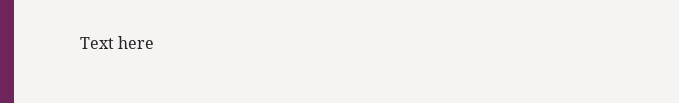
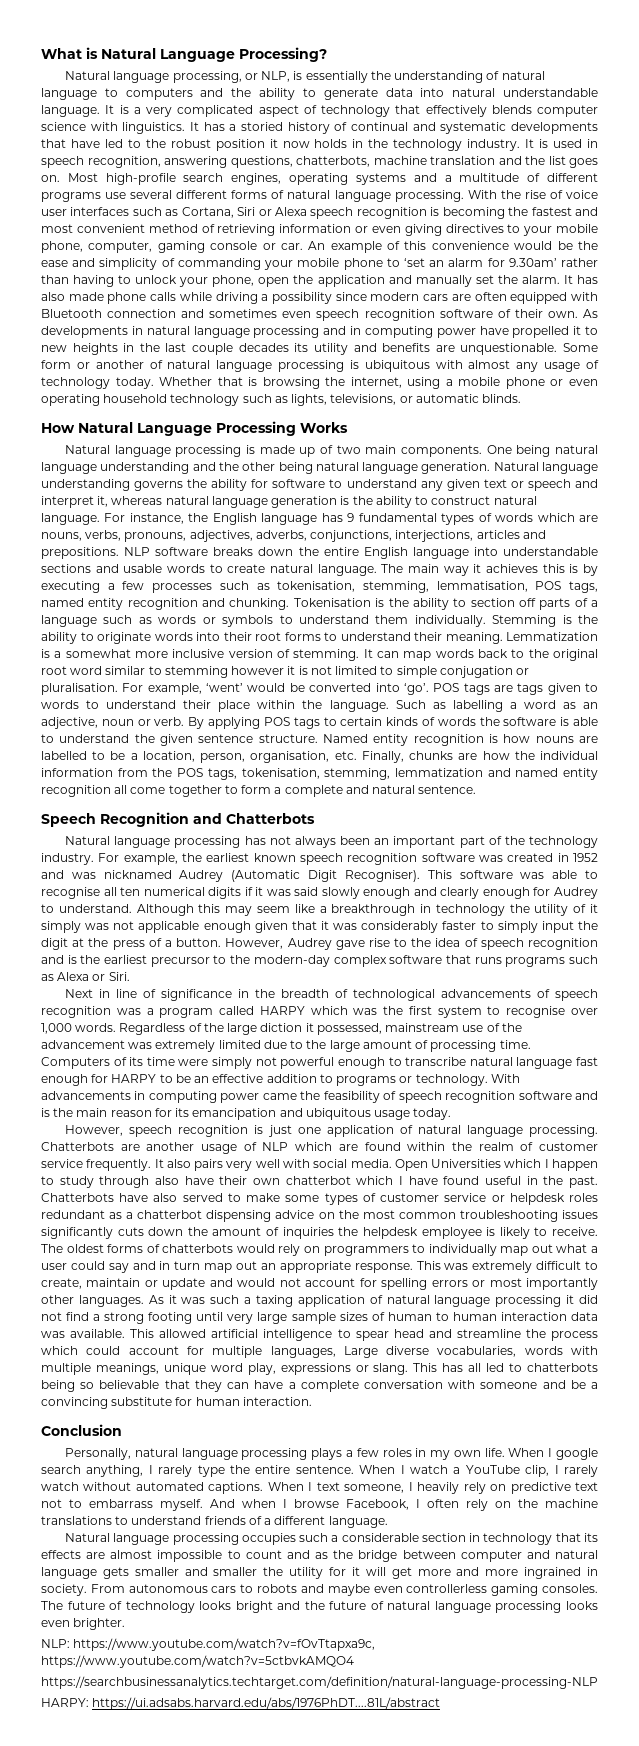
[80,36,155,49] Text here -> [41,47,327,62] [65,71,545,83] [41,88,598,100] [41,105,598,117] [41,122,598,134] [41,139,598,151] [41,156,598,168] [41,173,598,185] [41,190,599,202] [41,207,599,219] [41,224,598,236] [41,241,598,253] [41,258,598,270] [41,275,598,287] [41,292,598,304] [41,309,598,321] [41,326,598,338] [41,343,599,355] [41,360,599,372] [41,377,599,389] [41,394,522,406] [41,421,348,436] [65,445,598,457] [41,462,599,474] [41,479,599,491] [41,496,537,508] [41,513,598,525] [41,530,546,542] [41,547,599,559] [41,564,598,576] [41,581,598,593] [41,598,598,610] [41,615,598,627] [41,632,598,644] [41,649,598,661] [41,666,530,678] [41,683,598,695] [41,700,598,712] [41,717,598,729] [41,734,598,746] [41,751,598,763] [41,768,598,780] [41,785,477,797] [41,812,315,827] [65,836,598,848] [41,853,598,865] [41,870,598,882] [41,887,599,899] [41,904,598,916] [41,921,599,933] [41,938,598,950] [41,955,598,967] [41,972,130,981] [65,989,598,1001] [41,1006,598,1018] [41,1023,522,1035] [41,1040,531,1052] [41,1057,599,1069] [41,1074,520,1086] [41,1091,598,1103] [41,1108,452,1120] [65,1125,598,1137] [41,1142,598,1154] [41,1159,598,1171] [41,1176,599,1188] [41,1193,598,1205] [41,1210,598,1222] [41,1227,599,1239] [41,1244,598,1256] [41,1261,599,1273] [41,1278,598,1290] [41,1295,598,1307] [41,1312,598,1324] [41,1329,598,1341] [41,1346,598,1358] [41,1363,598,1375] [41,1380,598,1392] [41,1397,312,1409] [41,1424,122,1436] [65,1448,599,1460] [41,1465,598,1477] [41,1482,598,1494] [41,1499,598,1511] [41,1516,388,1528] [65,1533,598,1545] [41,1550,598,1562] [41,1567,599,1579] [41,1584,598,1596] [41,1601,599,1613] [41,1618,126,1630] [41,1638,376,1651] [41,1655,354,1668] [41,1676,598,1689] [41,1697,441,1710] What is Natural Language Processing? // Natural language processing, or NLP, is essentially the understanding of natural language to computers and the ability to generate data into natural understandable language. It is a very complicated aspect of technology that effectively blends computer science with linguistics. It has a storied history of continual and systematic developments that have led to the robust position it now holds in the technology industry. It is used in speech recognition, answering questions, chatterbots, machine translation and the list goes on. Most high-profile search engines, operating systems and a multitude of different programs use several different forms of natural language processing. With the rise of voice user interfaces such as Cortana, Siri or Alexa speech recognition is becoming the fastest and most convenient method of retrieving information or even giving directives to your mobile phone, computer, gaming console or car. An example of this convenience would be the ease and simplicity of commanding your mobile phone to ‘set an alarm for 9.30am’ rather than having to unlock your phone, open the application and manually set the alarm. It has also made phone calls while driving a possibility since modern cars are often equipped with Bluetooth connection and sometimes even speech recognition software of their own. As developments in natural language processing and in computing power have propelled it to new heights in the last couple decades its utility and benefits are unquestionable. Some form or another of natural language processing is ubiquitous with almost any usage of technology today. Whether that is browsing the internet, using a mobile phone or even operating household technology such as lights, televisions, or automatic blinds. // How Natural Language Processing Works // Natural language processing is made up of two main components. One being natural language understanding and the other being natural language generation. Natural language understanding governs the ability for software to understand any given text or speech and interpret it, whereas natural language generation is the ability to construct natural language. For instance, the English language has 9 fundamental types of words which are nouns, verbs, pronouns, adjectives, adverbs, conjunctions, interjections, articles and prepositions. NLP software breaks down the entire English language into understandable sections and usable words to create natural language. The main way it achieves this is by executing a few processes such as tokenisation, stemming, lemmatisation, POS tags, named entity recognition and chunking. Tokenisation is the ability to section off parts of a language such as words or symbols to understand them individually. Stemming is the ability to originate words into their root forms to understand their meaning. Lemmatization is a somewhat more inclusive version of stemming. It can map words back to the original root word similar to stemming however it is not limited to simple conjugation or pluralisation. For example, ‘went’ would be converted into ‘go’. POS tags are tags given to words to understand their place within the language. Such as labelling a word as an adjective, noun or verb. By applying POS tags to certain kinds of words the software is able to understand the given sentence structure. Named entity recognition is how nouns are labelled to be a location, person, organisation, etc. Finally, chunks are how the individual information from the POS tags, tokenisation, stemming, lemmatization and named entity recognition all come together to form a complete and natural sentence. // Speech Recognition and Chatterbots // Natural language processing has not always been an important part of the technology industry. For example, the earliest known speech recognition software was created in 1952 and was nicknamed Audrey (Automatic Digit Recogniser). This software was able to recognise all ten numerical digits if it was said slowly enough and clearly enough for Audrey to understand. Although this may seem like a breakthrough in technology the utility of it simply was not applicable enough given that it was considerably faster to simply input the digit at the press of a button. However, Audrey gave rise to the idea of speech recognition and is the earliest precursor to the modern-day complex software that runs programs such as Alexa or Siri. // Next in line of significance in the breadth of technological advancements of speech recognition was a program called HARPY which was the first system to recognise over 1,000 words. Regardless of the large diction it possessed, mainstream use of the advancement was extremely limited due to the large amount of processing time. Computers of its time were simply not powerful enough to transcribe natural language fast enough for HARPY to be an effective addition to programs or technology. With advancements in computing power came the feasibility of speech recognition software and is the main reason for its emancipation and ubiquitous usage today. // However, speech recognition is just one application of natural language processing. Chatterbots are another usage of NLP which are found within the realm of customer service frequently. It also pairs very well with social media. Open Universities which I happen to study through also have their own chatterbot which I have found useful in the past. Chatterbots have also served to make some types of customer service or helpdesk roles redundant as a chatterbot dispensing advice on the most common troubleshooting issues significantly cuts down the amount of inquiries the helpdesk employee is likely to receive. The oldest forms of chatterbots would rely on programmers to individually map out what a user could say and in turn map out an appropriate response. This was extremely difficult to create, maintain or update and would not account for spelling errors or most importantly other languages. As it was such a taxing application of natural language processing it did not find a strong footing until very large sample sizes of human to human interaction data was available. This allowed artificial intelligence to spear head and streamline the process which could account for multiple languages, Large diverse vocabularies, words with multiple meanings, unique word play, expressions or slang. This has all led to chatterbots being so believable that they can have a complete conversation with someone and be a convincing substitute for human interaction. // Conclusion // Personally, natural language processing plays a few roles in my own life. When I google search anything, I rarely type the entire sentence. When I watch a YouTube clip, I rarely watch without automated captions. When I text someone, I heavily rely on predictive text not to embarrass myself. And when I browse Facebook, I often rely on the machine translations to understand friends of a different language. // Natural language processing occupies such a considerable section in technology that its effects are almost impossible to count and as the bridge between computer and natural language gets smaller and smaller the utility for it will get more and more ingrained in society. From autonomous cars to robots and maybe even controllerless gaming consoles. The future of technology looks bright and the future of natural language processing looks even brighter. // NLP: https://www.youtube.com/watch?v=fOvTtapxa9c, https://www.youtube.com/watch?v=5ctbvkAMQO4 // https://searchbusinessanalytics.techtarget.com/definition/natural-language-processing-NLP // HARPY: https://ui.adsabs.harvard.edu/abs/1976PhDT....81L/abstract

